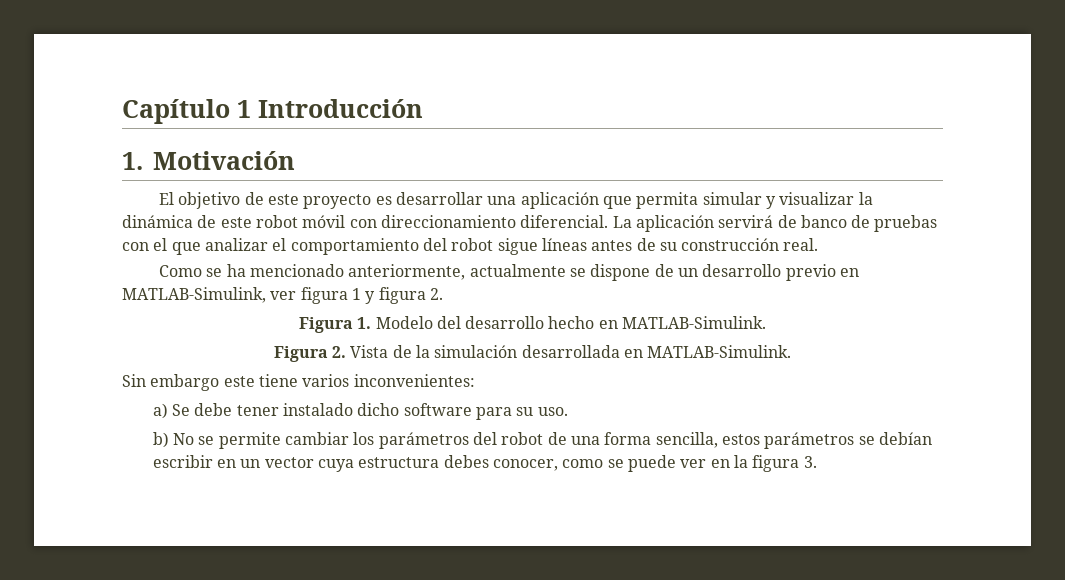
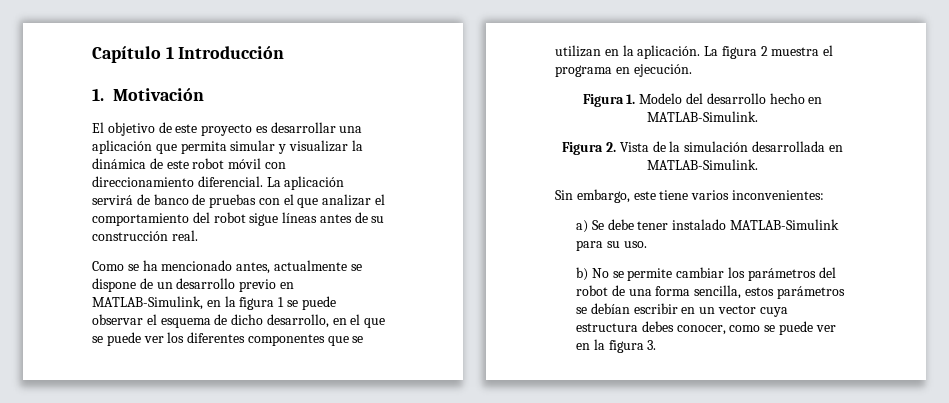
[348,264,466,280] anteriormente, -> [236,262,271,274] antes,
[270,287,443,304] ver figura 1 y figura 2. -> [206,296,336,310] [92,314,386,328] [92,332,364,346] [555,45,834,59] [555,64,692,77] en la figura 1 se puede observar el esquema de dicho desarrollo, en el que se puede ver los diferentes componentes que se utilizan en la aplicación. La figura 2 muestra el programa en ejecución.
[150,374,220,391] embargo -> [576,189,630,203] embargo,
[357,403,472,416] dicho software -> [730,219,840,230] MATLAB-Simulink

